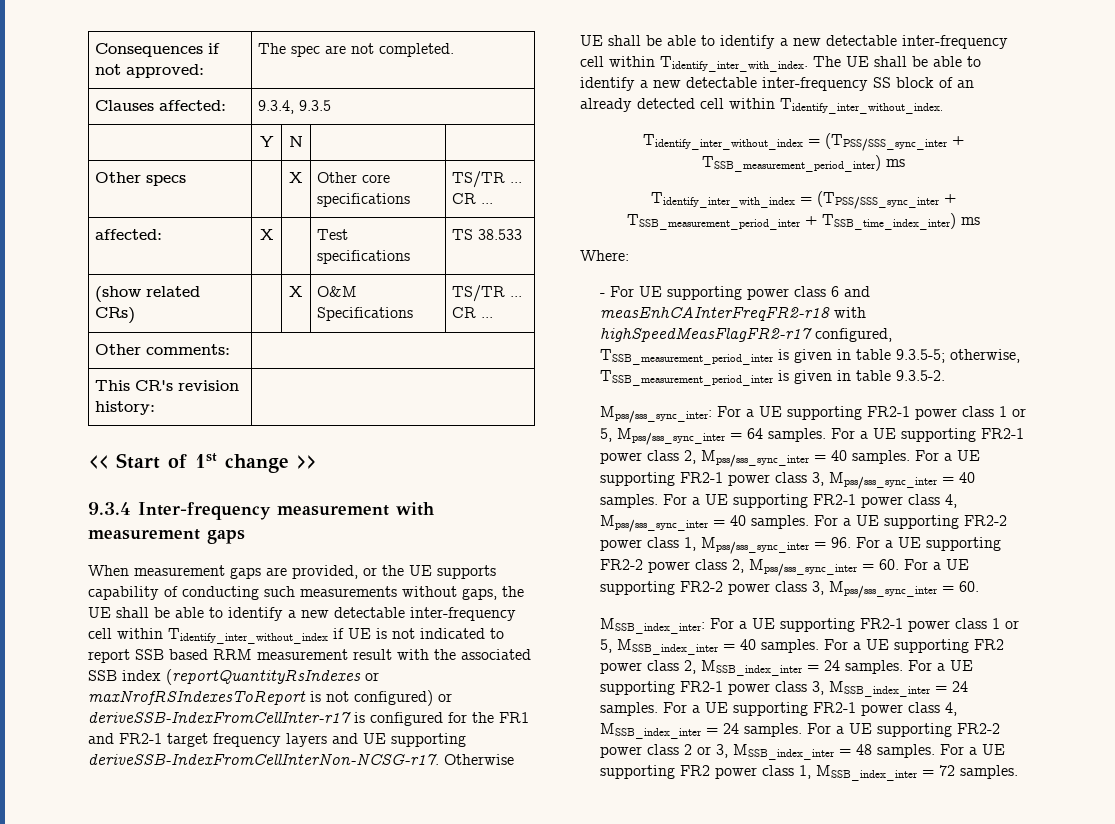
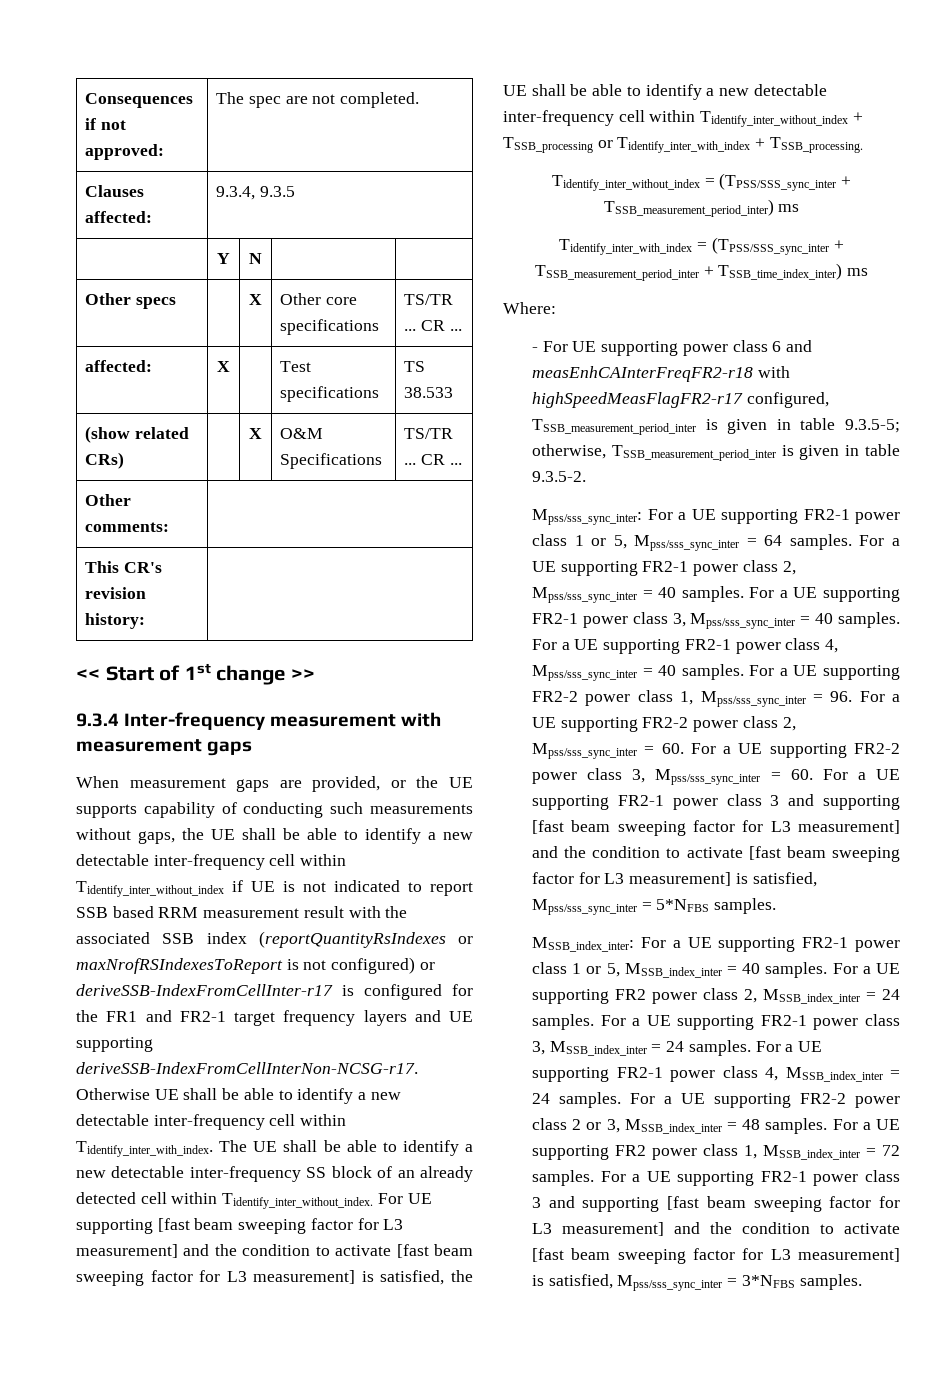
(943, 106) none -> [377,1193,432,1204] [76,1218,404,1234] [76,1244,474,1258] [76,1270,473,1286] [503,84,827,100] [503,110,863,127] [503,137,863,153] For UE supporting [fast beam sweeping factor for L3 measurement] and the condition to activate [fast beam sweeping factor for L3 measurement] is satisfied, the UE shall be able to identify a new detectable inter-frequency cell within Tidentify_inter_without_index + TSSB_processing or Tidentify_inter_with_index + TSSB_processing.
(979, 586) none -> [822,769,900,780] [532,794,900,810] [532,820,900,836] [532,846,901,862] [532,872,817,887] [532,898,777,915] For a UE supporting FR2-1 power class 3 and supporting [fast beam sweeping factor for L3 measurement] and the condition to activate [fast beam sweeping factor for L3 measurement] is satisfied, Mpss/sss_sync_inter = 5*NFBS samples.
(1018, 772) none -> [600,1170,900,1186] [532,1196,900,1212] [532,1222,900,1236] [532,1248,900,1264] [532,1274,862,1291] For a UE supporting FR2-1 power class 3 and supporting [fast beam sweeping factor for L3 measurement] and the condition to activate [fast beam sweeping factor for L3 measurement] is satisfied, Mpss/sss_sync_inter = 3*NFBS samples.

